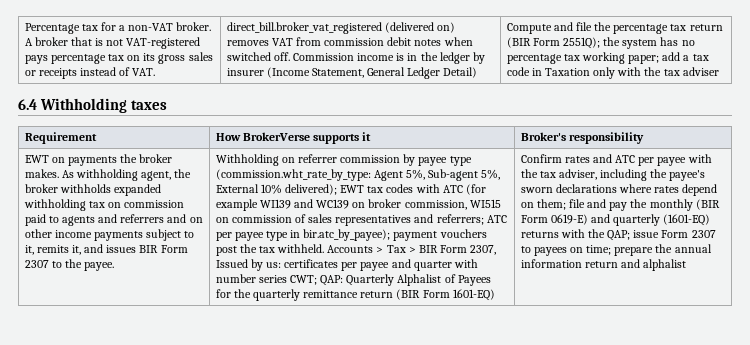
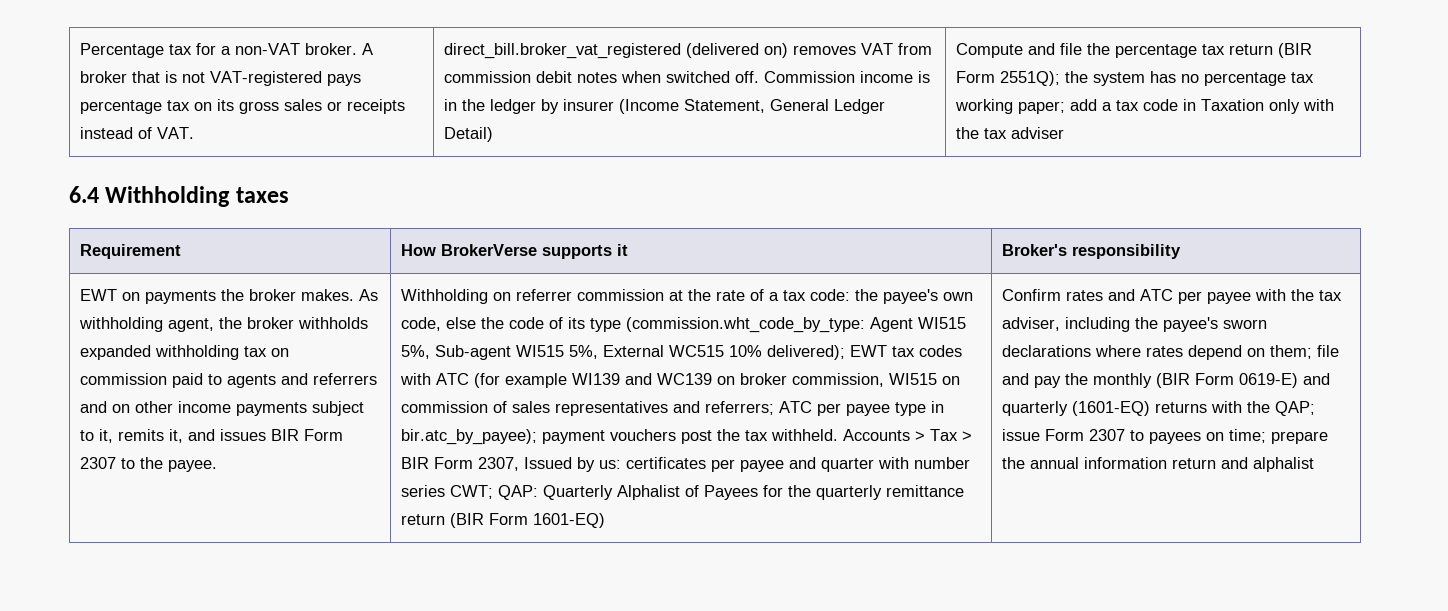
[403,154,472,166] [215,169,404,181] by payee type (commission.wht_rate_by_type: Agent -> [669,289,974,304] [401,317,967,333] at the rate of a tax code: the payee's own code, else the code of its type (commission.wht_code_by_type: Agent WI515
(479, 175) none -> [516,345,565,357] WI515
(259, 188) none -> [669,345,725,357] WC515

